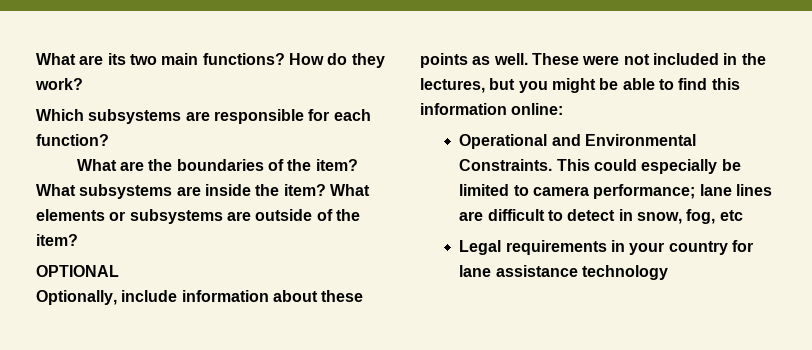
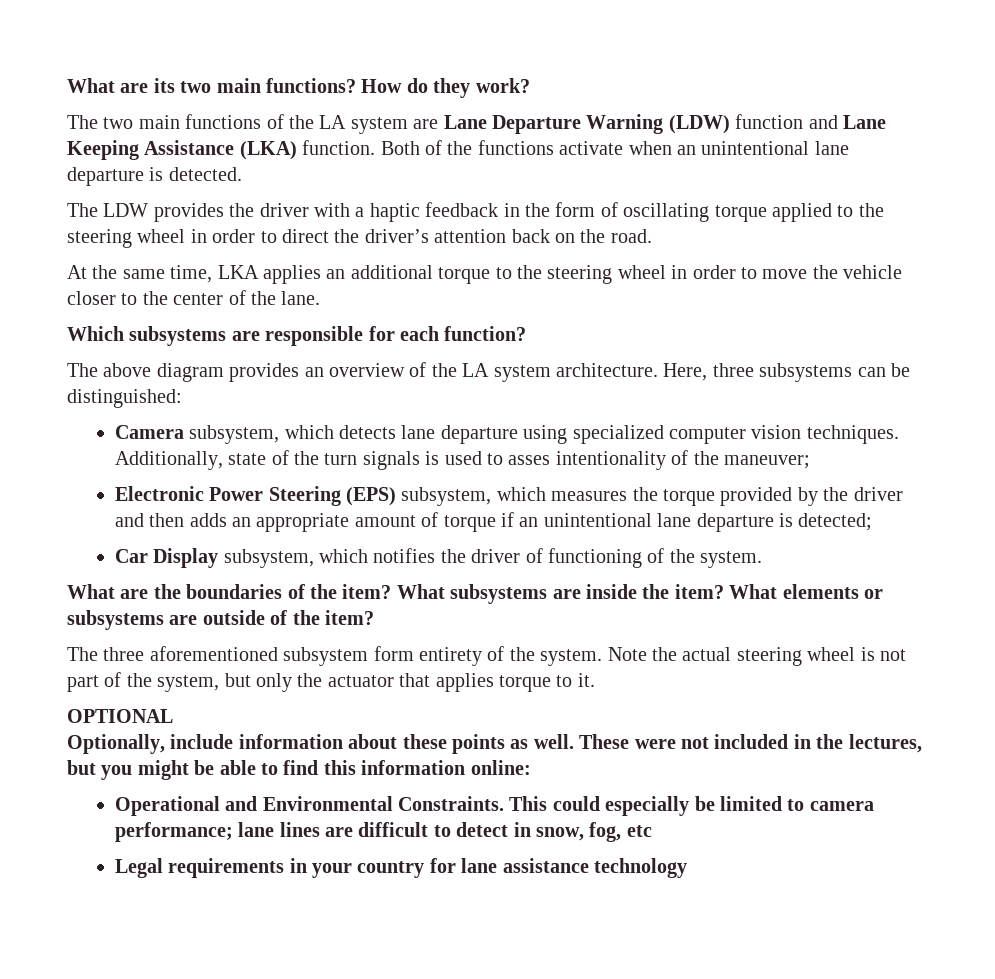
(83, 84) none -> [67,114,886,134] [67,140,849,160] [67,167,242,186] [67,202,884,222] [67,229,652,248] [67,265,903,284] [67,290,321,305] // The two main functions of the LA system are Lane Departure Warning (LDW) function and Lane Keeping Assistance (LKA) function. Both of the functions activate when an unintentional lane departure is detected. // The LDW provides the driver with a haptic feedback in the form of oscillating torque applied to the steering wheel in order to direct the driver’s attention back on the road. // At the same time, LKA applies an additional torque to the steering wheel in order to move the vehicle closer to the center of the lane.
(109, 140) none -> [67,362,910,382] [67,389,182,408] [114,425,899,444] [114,450,810,470] [114,486,903,506] [114,512,873,532] [114,548,763,568] // The above diagram provides an overview of the LA system architecture. Here, three subsystems can be distinguished: // Camera subsystem, which detects lane departure using specialized computer vision techniques. Additionally, state of the turn signals is used to asses intentionality of the maneuver; // Electronic Power Steering (EPS) subsystem, which measures the torque provided by the driver and then adds an appropriate amount of torque if an unintentional lane departure is detected; // Car Display subsystem, which notifies the driver of functioning of the system.
(78, 240) none -> [67,646,906,666] [67,672,595,692] // The three aforementioned subsystem form entirety of the system. Note the actual steering wheel is not part of the system, but only the actuator that applies torque to it.

